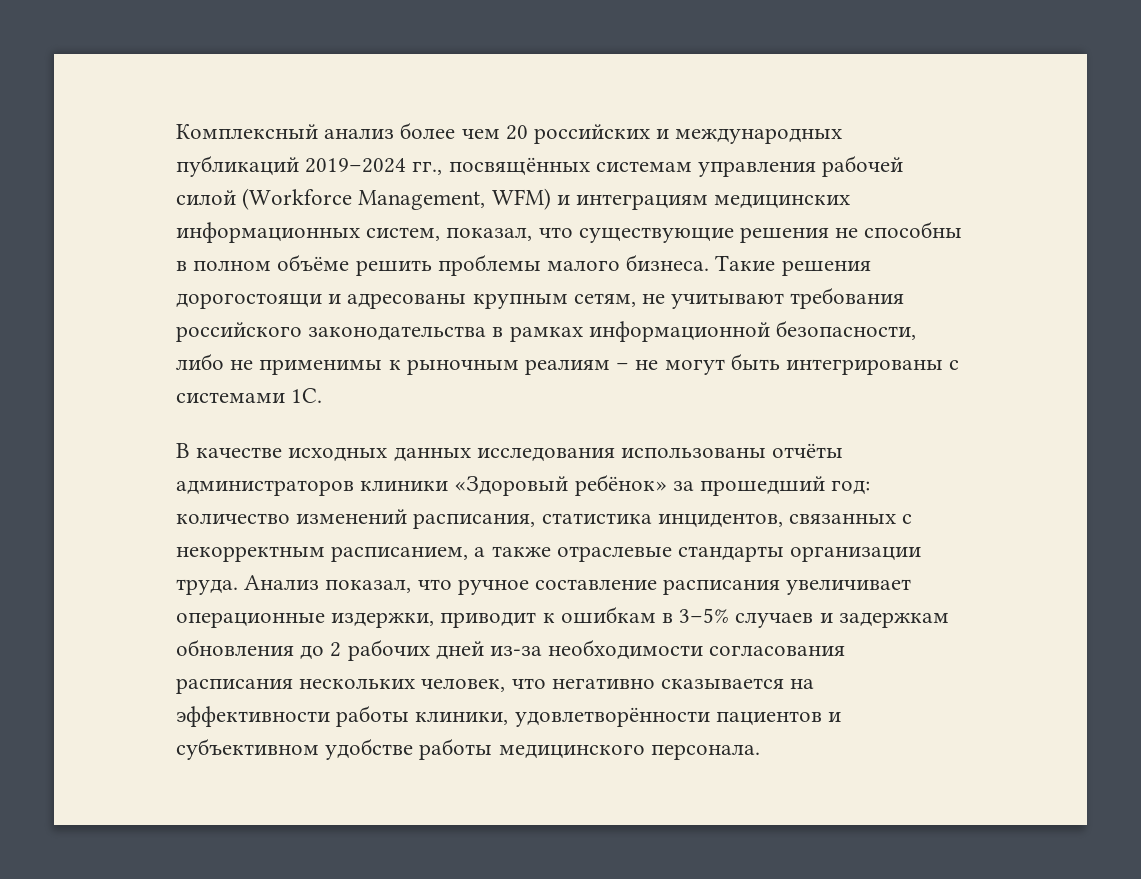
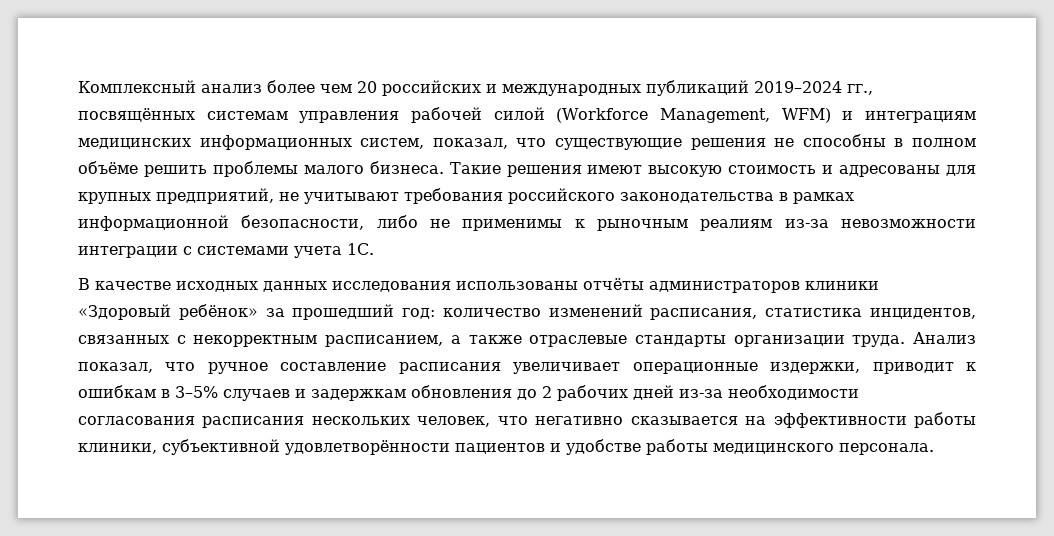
[176,293,636,309] дорогостоящи и адресованы крупным сетям, -> [587,165,976,177] [78,188,274,204] имеют высокую стоимость и адресованы для крупных предприятий,
[616,353,944,375] – не могут быть интегрированы -> [784,219,977,228] [78,246,178,258] из-за невозможности интеграции
(285, 397) none -> [294,246,342,258] учета
(509, 718) none -> [162,439,280,455] субъективной
[176,738,319,760] субъективном -> (561, 447) none

